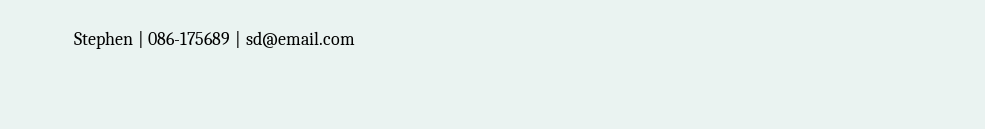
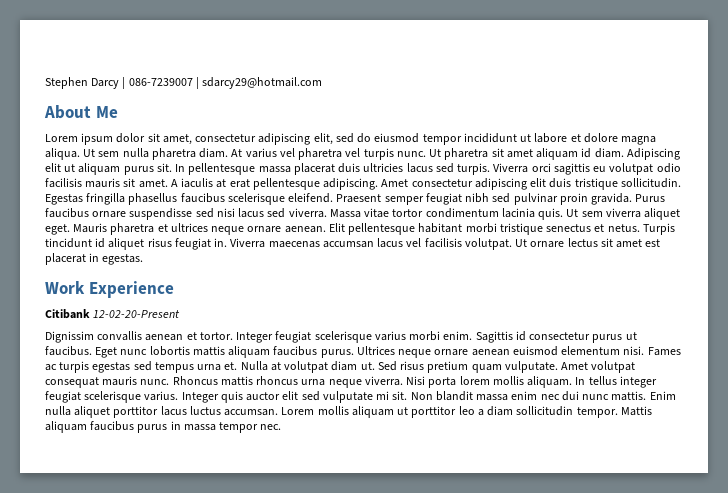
[137,31,355,48] | 086-175689 | sd@email.com -> [91,77,323,89] [44,105,118,119] [45,133,657,145] [45,148,680,160] [45,163,681,175] [45,178,681,190] [45,193,666,205] [45,208,681,220] [45,223,675,235] [45,238,661,250] [45,253,144,265] [45,281,174,298] [45,309,181,319] [45,331,637,343] [45,346,681,358] [45,361,636,373] [45,376,657,388] [45,391,676,403] [45,406,652,418] [45,421,282,433] Darcy | 086-7239007 | sdarcy29@hotmail.com // About Me // Lorem ipsum dolor sit amet, consectetur adipiscing elit, sed do eiusmod tempor incididunt ut labore et dolore magna aliqua. Ut sem nulla pharetra diam. At varius vel pharetra vel turpis nunc. Ut pharetra sit amet aliquam id diam. Adipiscing elit ut aliquam purus sit. In pellentesque massa placerat duis ultricies lacus sed turpis. Viverra orci sagittis eu volutpat odio facilisis mauris sit amet. A iaculis at erat pellentesque adipiscing. Amet consectetur adipiscing elit duis tristique sollicitudin. Egestas fringilla phasellus faucibus scelerisque eleifend. Praesent semper feugiat nibh sed pulvinar proin gravida. Purus faucibus ornare suspendisse sed nisi lacus sed viverra. Massa vitae tortor condimentum lacinia quis. Ut sem viverra aliquet eget. Mauris pharetra et ultrices neque ornare aenean. Elit pellentesque habitant morbi tristique senectus et netus. Turpis tincidunt id aliquet risus feugiat in. Viverra maecenas accumsan lacus vel facilisis volutpat. Ut ornare lectus sit amet est placerat in egestas. // Work Experience // Citibank 12-02-20-Present // Dignissim convallis aenean et tortor. Integer feugiat scelerisque varius morbi enim. Sagittis id consectetur purus ut faucibus. Eget nunc lobortis mattis aliquam faucibus purus. Ultrices neque ornare aenean euismod elementum nisi. Fames ac turpis egestas sed tempus urna et. Nulla at volutpat diam ut. Sed risus pretium quam vulputate. Amet volutpat consequat mauris nunc. Rhoncus mattis rhoncus urna neque viverra. Nisi porta lorem mollis aliquam. In tellus integer feugiat scelerisque varius. Integer quis auctor elit sed vulputate mi sit. Non blandit massa enim nec dui nunc mattis. Enim nulla aliquet porttitor lacus luctus accumsan. Lorem mollis aliquam ut porttitor leo a diam sollicitudin tempor. Mattis aliquam faucibus purus in massa tempor nec.

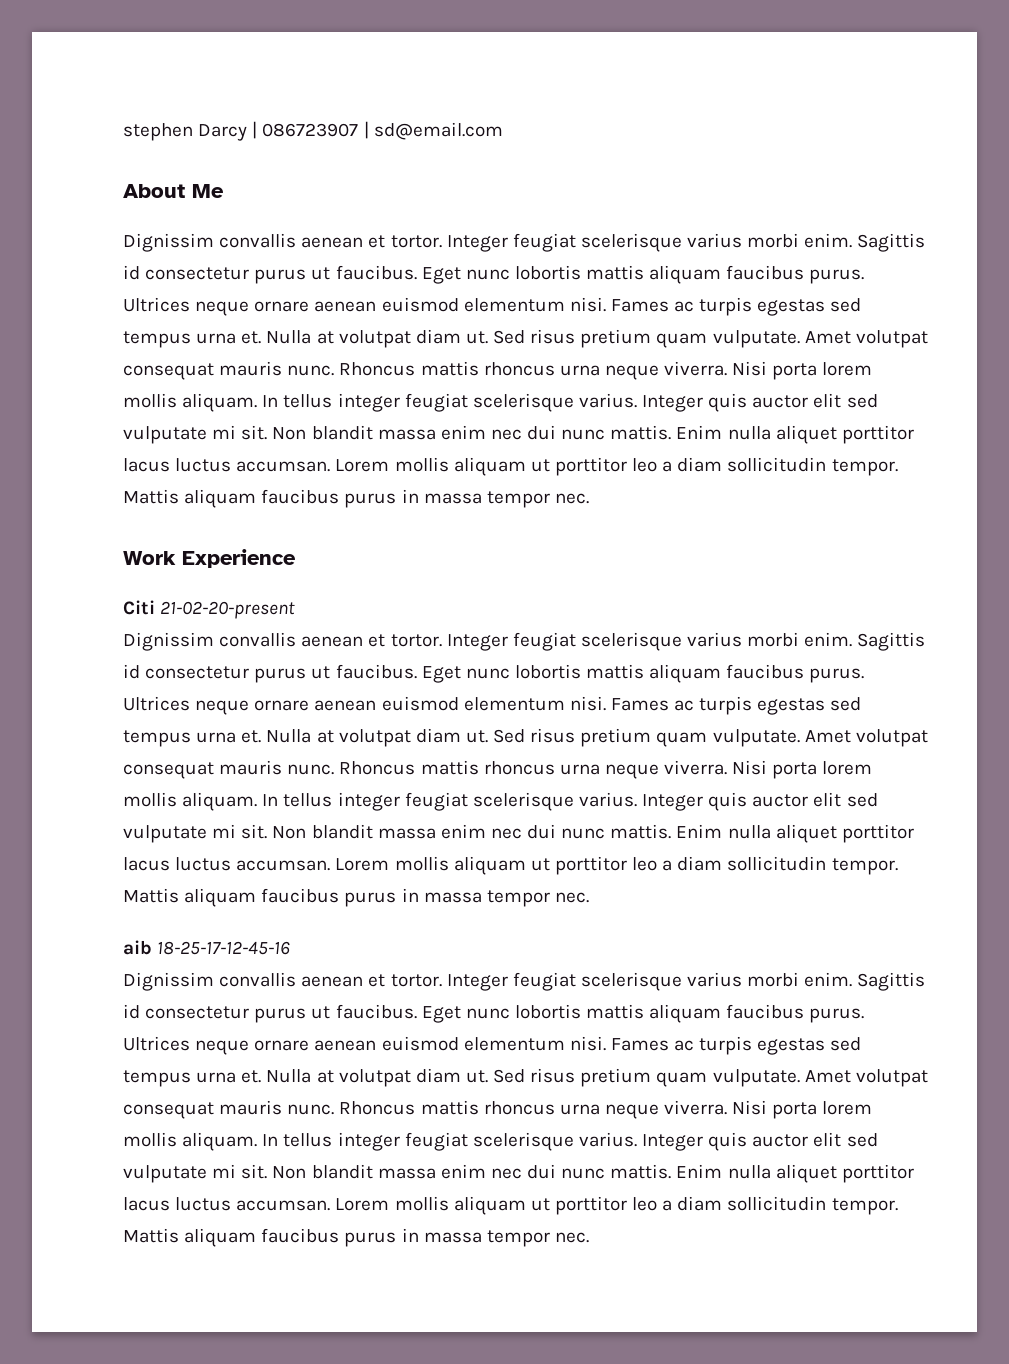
[45,77,88,89] Stephen -> [123,123,193,141] stephen
[128,77,323,89] 086-7239007 | sdarcy29@hotmail.com -> [262,121,503,140] 086723907 | sd@email.com
[45,133,657,145] [45,148,680,160] [45,163,681,175] [45,178,681,190] [45,193,666,205] [45,208,681,220] [45,223,675,235] [45,238,661,250] [45,253,144,265] [45,281,174,298] [45,309,181,319] // Lorem ipsum dolor sit amet, consectetur adipiscing elit, sed do eiusmod tempor incididunt ut labore et dolore magna aliqua. Ut sem nulla pharetra diam. At varius vel pharetra vel turpis nunc. Ut pharetra sit amet aliquam id diam. Adipiscing elit ut aliquam purus sit. In pellentesque massa placerat duis ultricies lacus sed turpis. Viverra orci sagittis eu volutpat odio facilisis mauris sit amet. A iaculis at erat pellentesque adipiscing. Amet consectetur adipiscing elit duis tristique sollicitudin. Egestas fringilla phasellus faucibus scelerisque eleifend. Praesent semper feugiat nibh sed pulvinar proin gravida. Purus faucibus ornare suspendisse sed nisi lacus sed viverra. Massa vitae tortor condimentum lacinia quis. Ut sem viverra aliquet eget. Mauris pharetra et ultrices neque ornare aenean. Elit pellentesque habitant morbi tristique senectus et netus. Turpis tincidunt id aliquet risus feugiat in. Viverra maecenas accumsan lacus vel facilisis volutpat. Ut ornare lectus sit amet est placerat in egestas. // Work Experience // Citibank 12-02-20-Present -> (224, 191) none
(282, 427) none -> [123,549,296,568] [123,600,296,619] [123,632,926,651] [123,664,865,683] [123,696,862,715] [123,728,928,747] [123,760,873,779] [123,792,878,811] [123,824,914,843] [123,856,898,875] [123,888,589,907] [123,940,291,955] [123,972,926,991] [123,1004,865,1023] [123,1036,862,1055] [123,1068,928,1087] [123,1100,873,1119] [123,1132,878,1151] [123,1164,914,1183] [123,1196,898,1215] [123,1228,589,1247] // Work Experience // Citi 21-02-20-present // Dignissim convallis aenean et tortor. Integer feugiat scelerisque varius morbi enim. Sagittis id consectetur purus ut faucibus. Eget nunc lobortis mattis aliquam faucibus purus. Ultrices neque ornare aenean euismod elementum nisi. Fames ac turpis egestas sed tempus urna et. Nulla at volutpat diam ut. Sed risus pretium quam vulputate. Amet volutpat consequat mauris nunc. Rhoncus mattis rhoncus urna neque viverra. Nisi porta lorem mollis aliquam. In tellus integer feugiat scelerisque varius. Integer quis auctor elit sed vulputate mi sit. Non blandit massa enim nec dui nunc mattis. Enim nulla aliquet porttitor lacus luctus accumsan. Lorem mollis aliquam ut porttitor leo a diam sollicitudin tempor. Mattis aliquam faucibus purus in massa tempor nec. // aib 18-25-17-12-45-16 // Dignissim convallis aenean et tortor. Integer feugiat scelerisque varius morbi enim. Sagittis id consectetur purus ut faucibus. Eget nunc lobortis mattis aliquam faucibus purus. Ultrices neque ornare aenean euismod elementum nisi. Fames ac turpis egestas sed tempus urna et. Nulla at volutpat diam ut. Sed risus pretium quam vulputate. Amet volutpat consequat mauris nunc. Rhoncus mattis rhoncus urna neque viverra. Nisi porta lorem mollis aliquam. In tellus integer feugiat scelerisque varius. Integer quis auctor elit sed vulputate mi sit. Non blandit massa enim nec dui nunc mattis. Enim nulla aliquet porttitor lacus luctus accumsan. Lorem mollis aliquam ut porttitor leo a diam sollicitudin tempor. Mattis aliquam faucibus purus in massa tempor nec.

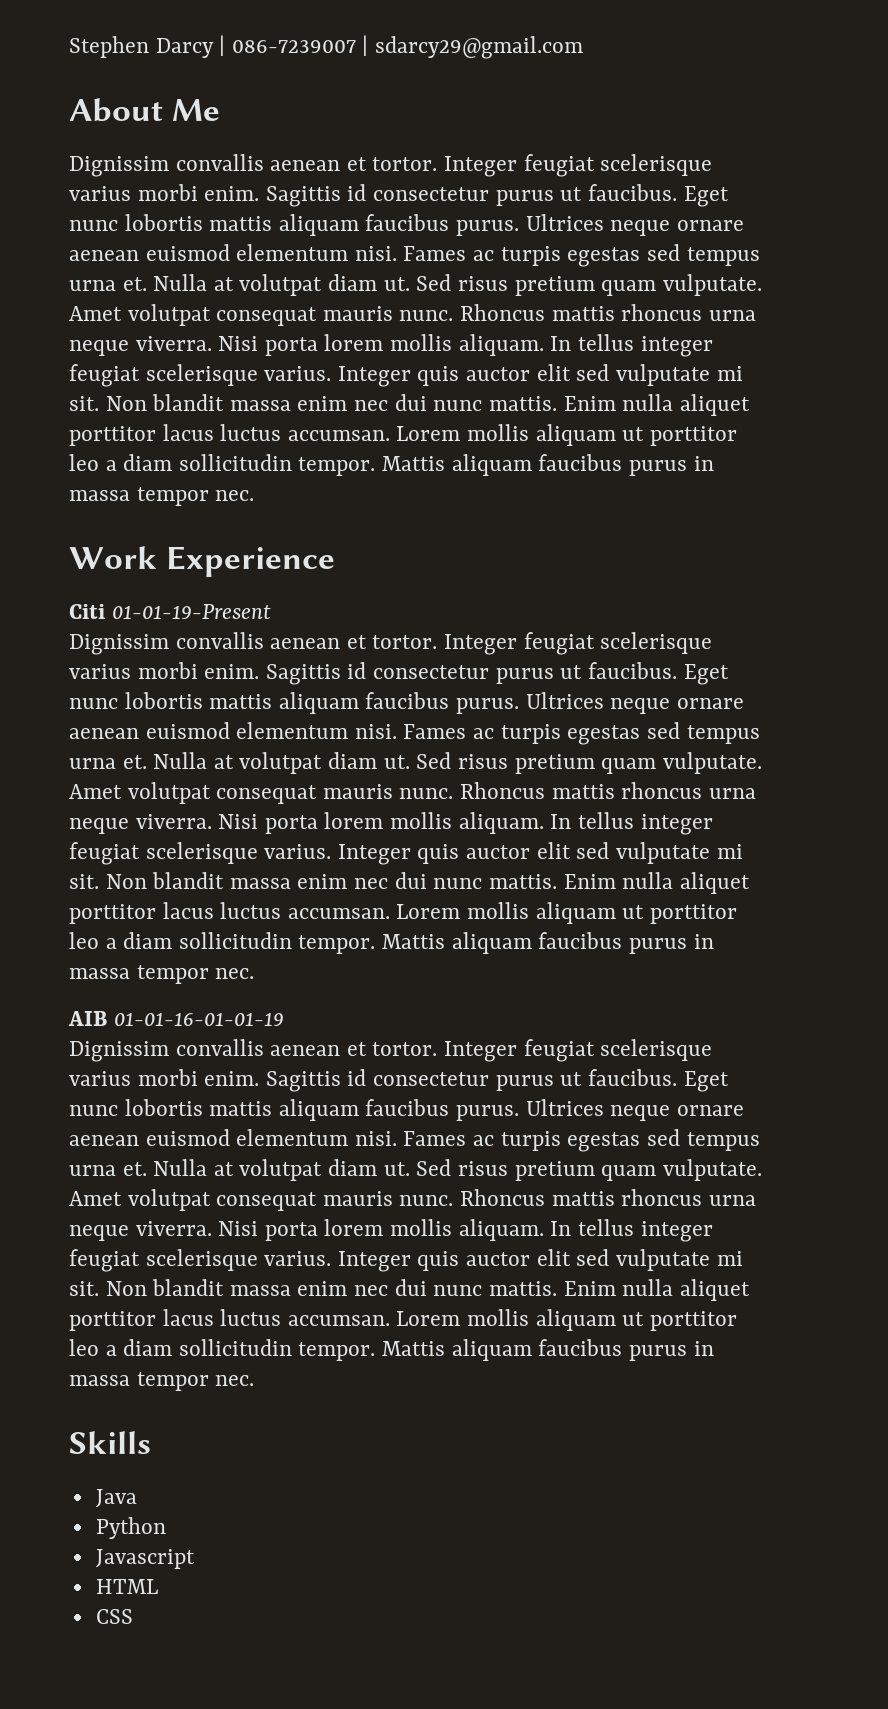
[123,123,193,141] stephen -> [69,36,149,58] Stephen
[262,121,503,140] 086723907 | sd@email.com -> [231,35,584,59] 086-7239007 | sdarcy29@gmail.com
[160,601,296,619] 21-02-20-present -> [111,604,271,619] 01-01-19-Present
[123,940,291,955] aib 18-25-17-12-45-16 -> [68,1011,284,1026] AIB 01-01-16-01-01-19
(589, 1237) none -> [69,1431,151,1454] [95,1489,137,1508] [95,1517,166,1539] [95,1549,195,1569] [95,1579,158,1594] [95,1609,133,1624] // Skills // Java // Python // Javascript // HTML // CSS

